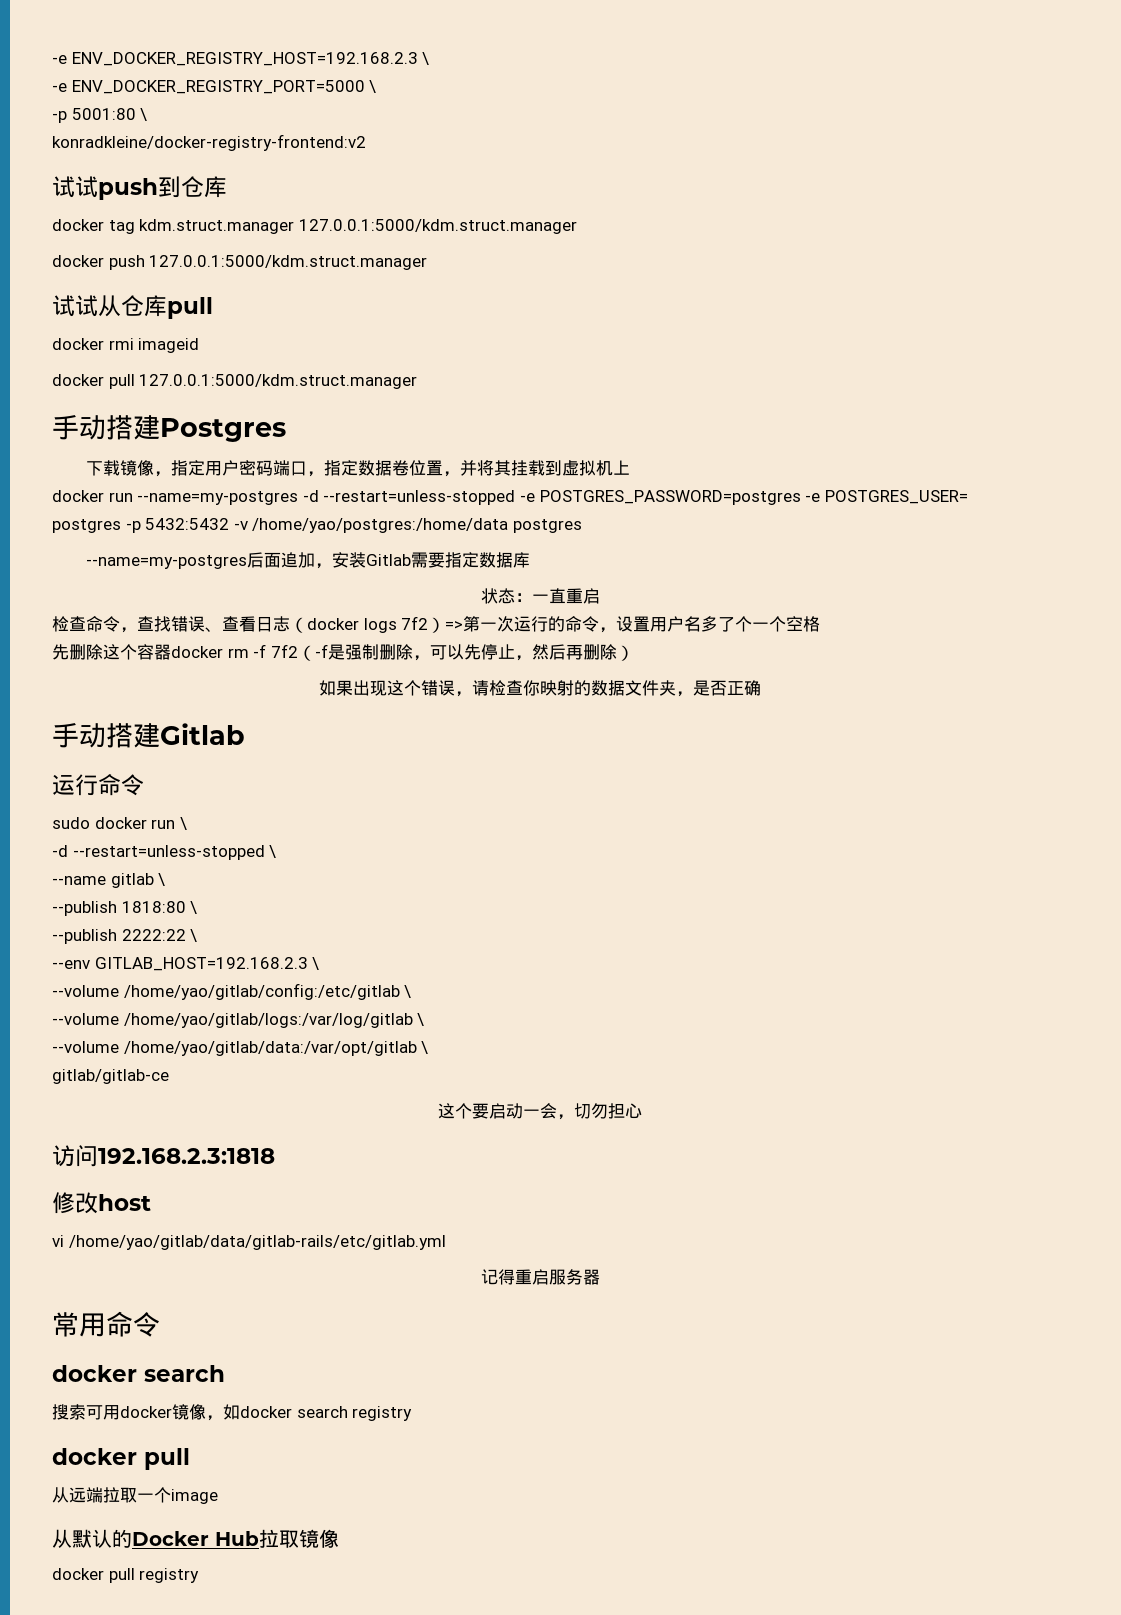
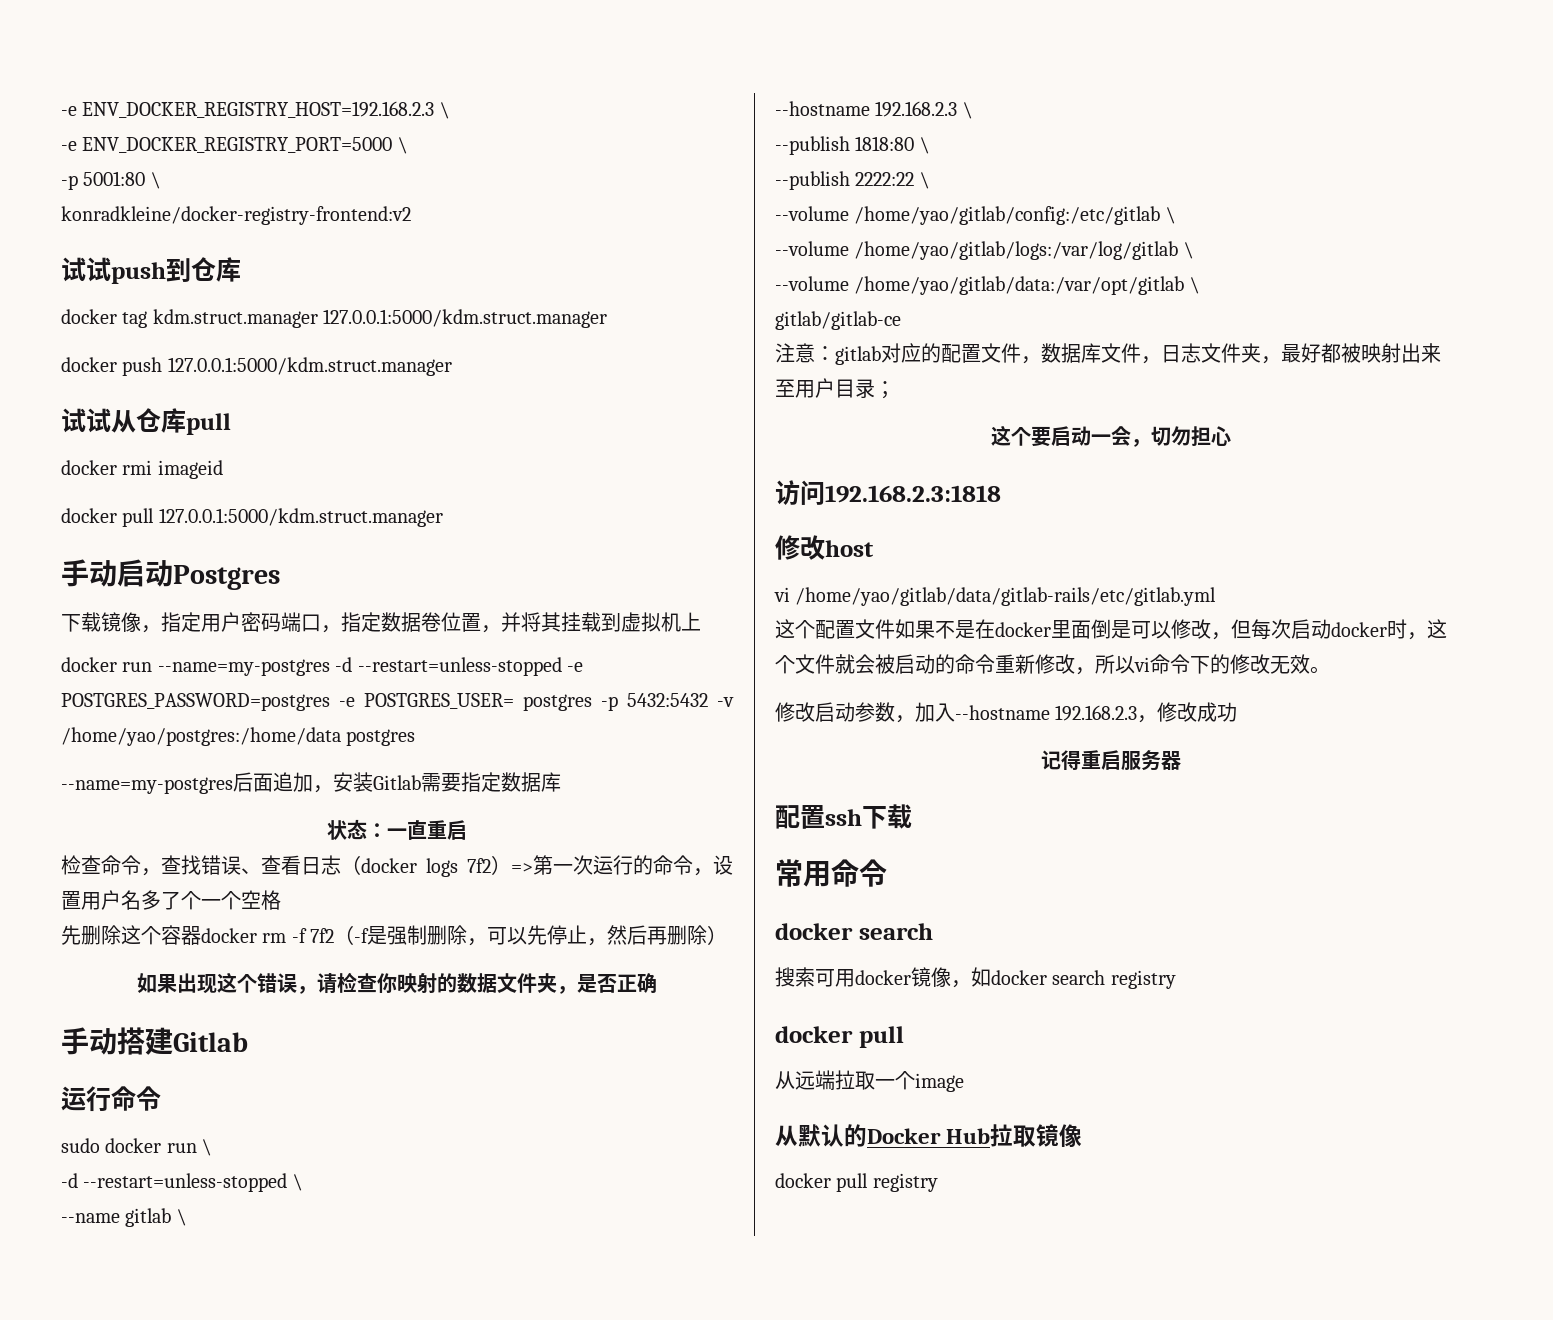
[106,415,160,440] 搭建 -> [117,559,173,587] 启动
(166, 879) none -> [775,101,973,119] // --hostname 192.168.2.3 \
[52,957,320,971] // --env GITLAB_HOST=192.168.2.3 \ -> (930, 180) none
(169, 1076) none -> [775,343,1441,365] [775,378,895,399] // 注意：gitlab对应的配置文件，数据库文件，日志文件夹，最好都被映射出来至用户目录；
(446, 1242) none -> [775,619,1447,640] [775,654,1330,675] [775,702,1238,723] // 这个配置文件如果不是在docker里面倒是可以修改，但每次启动docker时，这个文件就会被启动的命令重新修改，所以vi命令下的修改无效。 // 修改启动参数，加入--hostname 192.168.2.3，修改成功
(600, 1277) none -> [775,804,912,829] // 配置ssh下载

